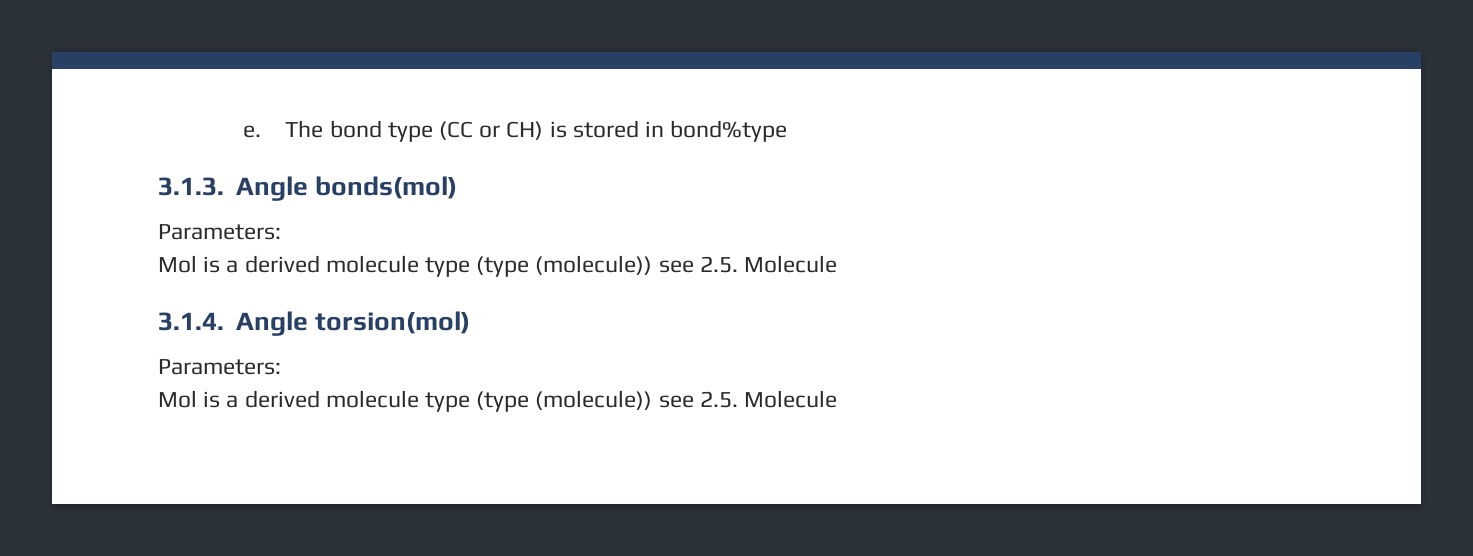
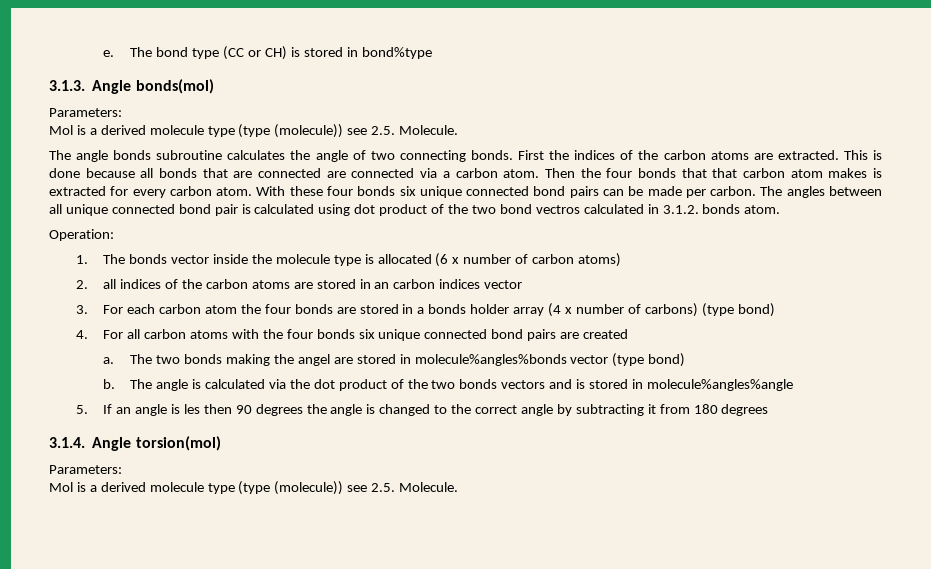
[744,255,838,273] Molecule -> [399,125,459,135] [49,150,882,162] [49,168,882,178] [49,186,883,198] [49,204,781,216] [49,229,114,241] [76,253,622,267] [76,279,523,289] [76,303,775,317] [76,329,629,341] [103,353,686,367] [103,379,793,391] [76,404,769,416] Molecule. // The angle bonds subroutine calculates the angle of two connecting bonds. First the indices of the carbon atoms are extracted. This is done because all bonds that are connected are connected via a carbon atom. Then the four bonds that that carbon atom makes is extracted for every carbon atom. With these four bonds six unique connected bond pairs can be made per carbon. The angles between all unique connected bond pair is calculated using dot product of the two bond vectros calculated in 3.1.2. bonds atom. // Operation: // 1. The bonds vector inside the molecule type is allocated (6 x number of carbon atoms) // 2. all indices of the carbon atoms are stored in an carbon indices vector // 3. For each carbon atom the four bonds are stored in a bonds holder array (4 x number of carbons) (type bond) // 4. For all carbon atoms with the four bonds six unique connected bond pairs are created // a. The two bonds making the angel are stored in molecule%angles%bonds vector (type bond) // b. The angle is calculated via the dot product of the two bonds vectors and is stored in molecule%angles%angle // 5. If an angle is les then 90 degrees the angle is changed to the correct angle by subtracting it from 180 degrees
[744,390,838,408] Molecule -> [399,482,459,492] Molecule.

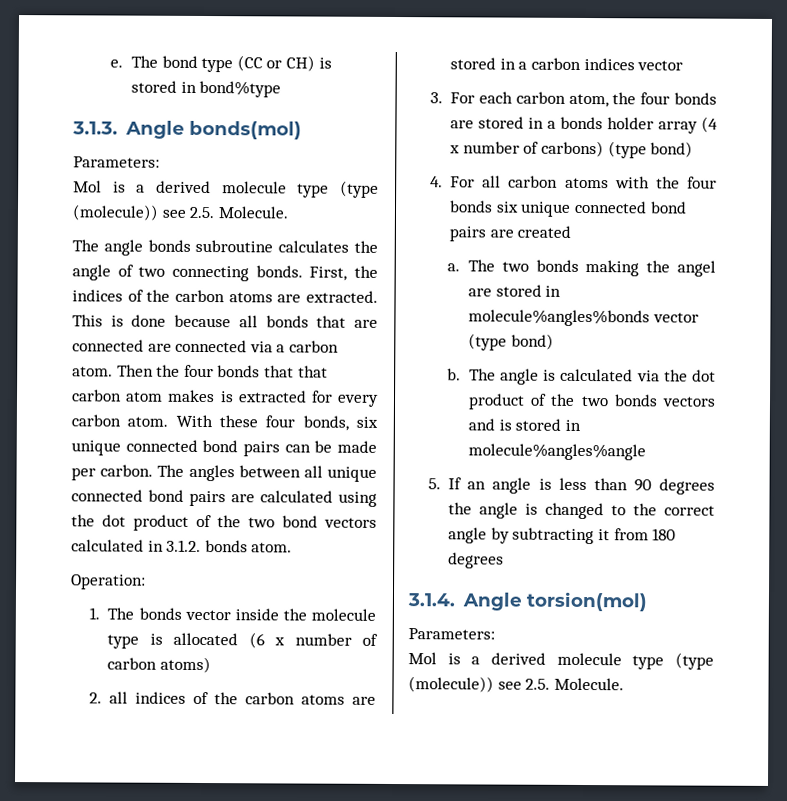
[518,150,545,160] First -> [309,266,348,281] First,
[357,186,396,196] bonds -> [302,415,349,431] bonds,
[214,204,251,216] pair is -> [189,490,255,507] pairs are
(351, 210) none -> [71,514,95,527] the
[535,205,580,214] vectros -> [324,517,377,528] vectors
[374,282,390,289] an -> [518,61,528,70] a
[204,305,237,314] atom -> [568,93,609,108] atom,
[183,404,232,414] les then -> [558,477,628,491] less than

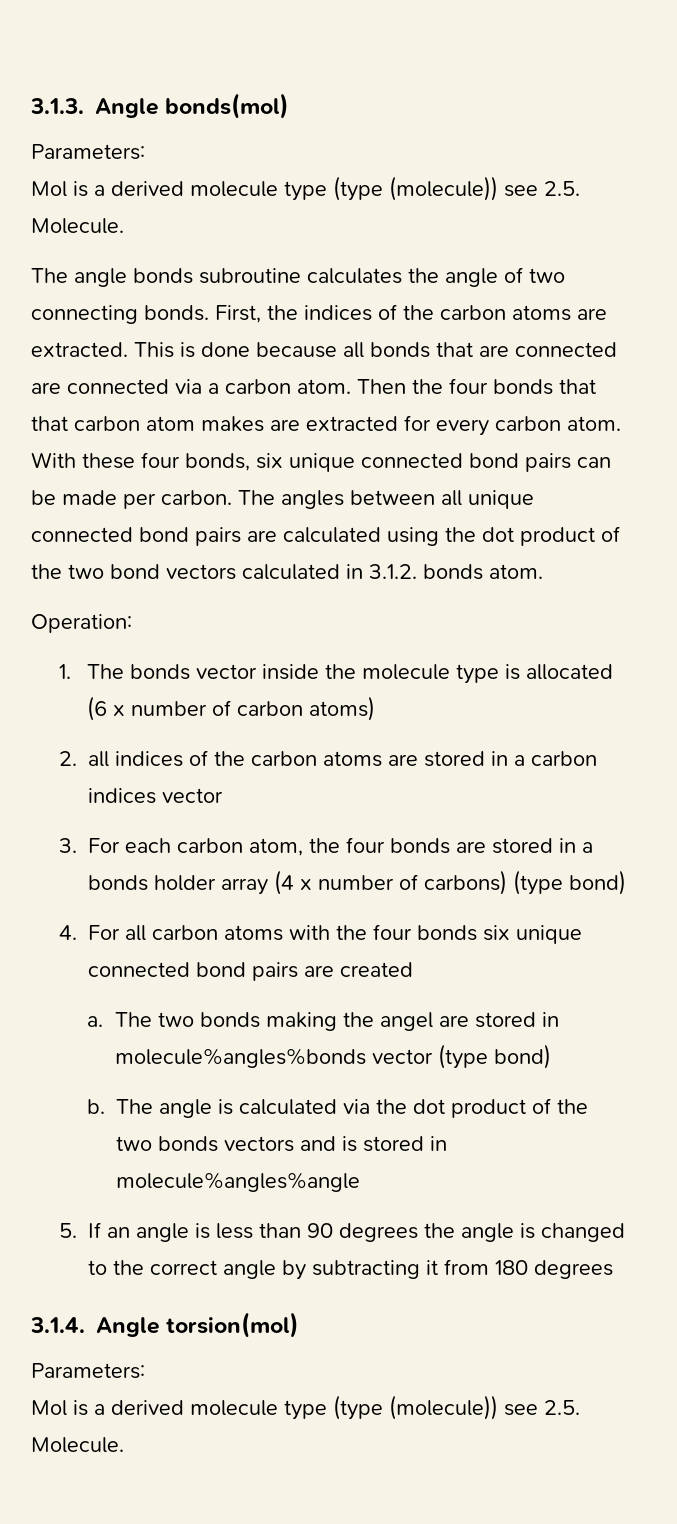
[110,55,332,73] [130,80,282,98] e. The bond type (CC or CH) is stored in bond%type // -> (30, 106) none
[219,391,234,403] is -> [270,419,300,431] are

